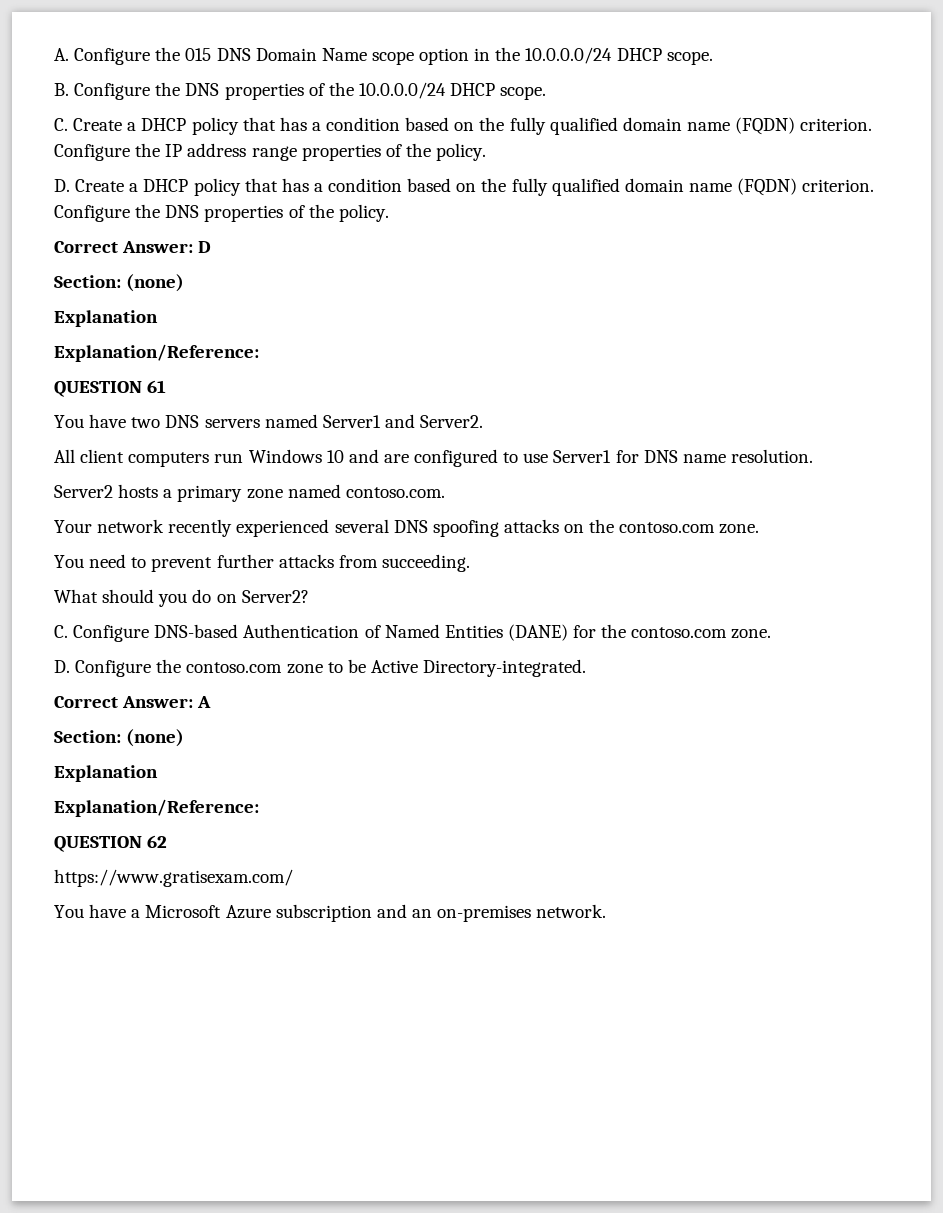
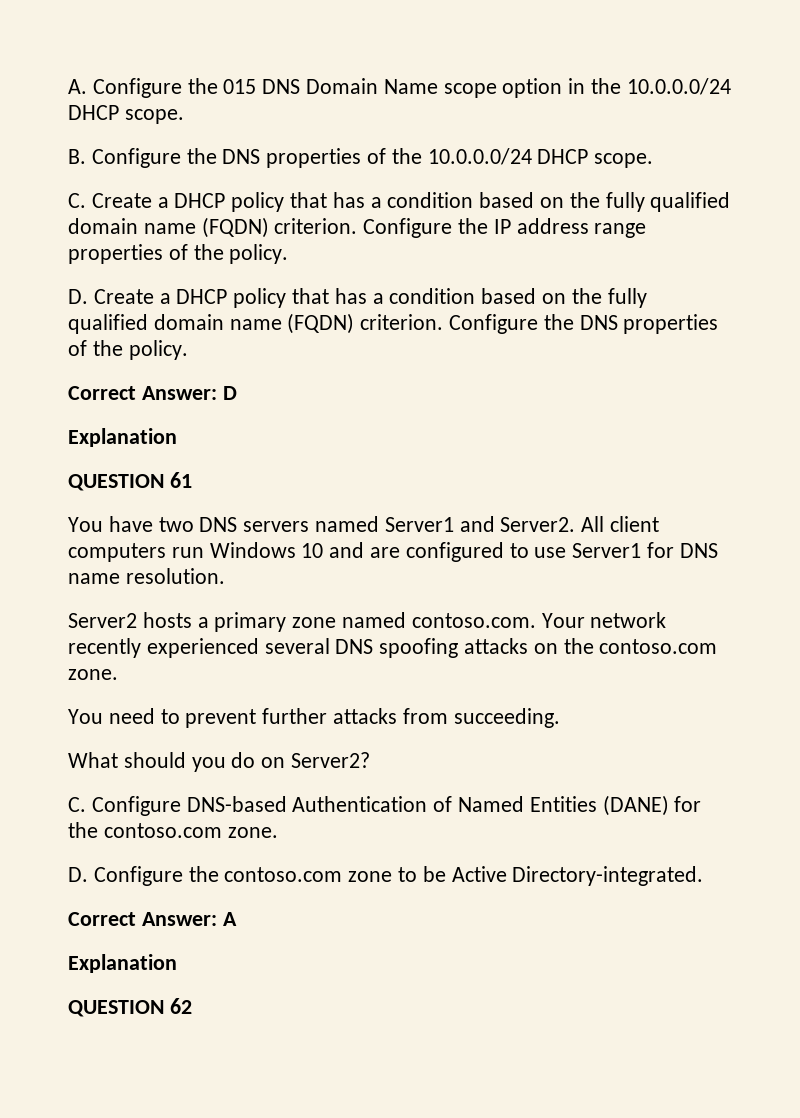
[54,274,185,292] [54,310,158,327] [54,344,259,362] // Section: (none) // Explanation // Explanation/Reference: -> [68,428,177,447] // Explanation
(484, 421) // -> (576, 524) none
(445, 492) // -> (536, 620) none
[54,729,185,747] [54,765,158,782] [54,799,259,817] // Section: (none) // Explanation // Explanation/Reference: -> [68,954,177,973] // Explanation
[54,869,293,887] [54,904,607,922] // https://www.gratisexam.com/ // You have a Microsoft Azure subscription and an on-premises network. -> (192, 1006) none

